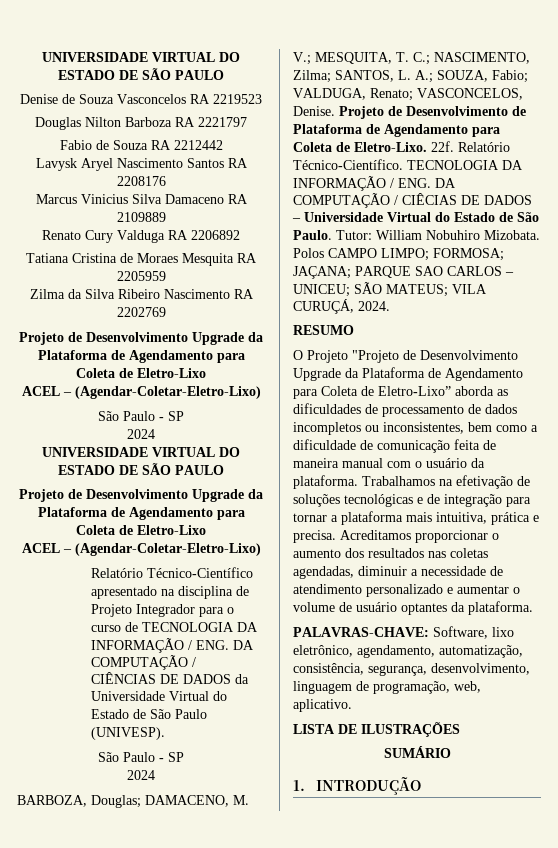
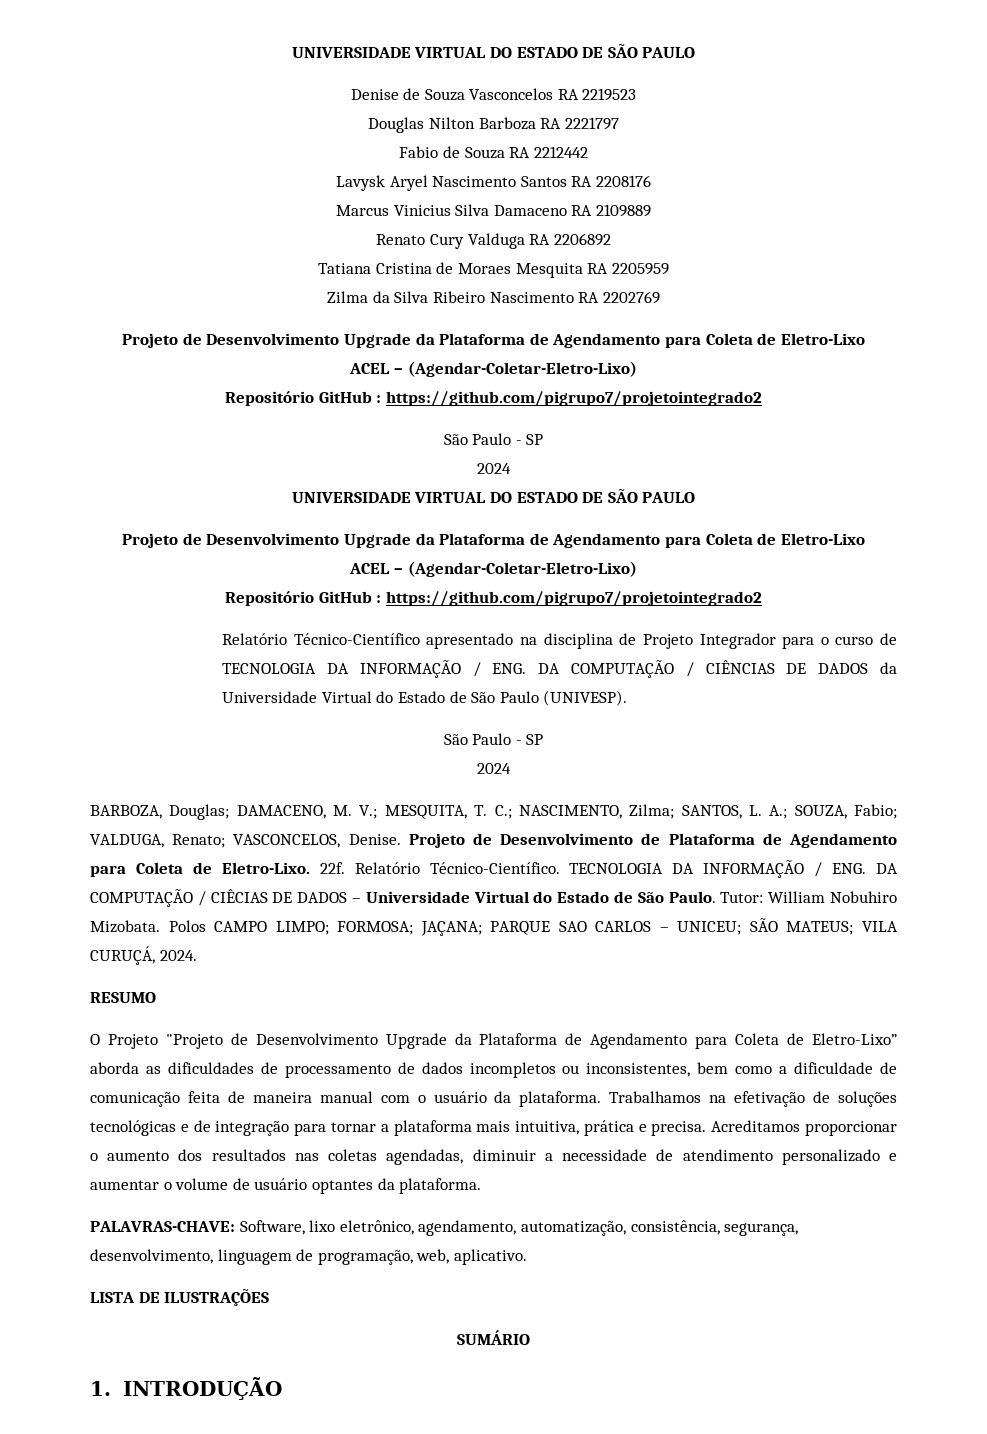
(261, 392) none -> [225,391,762,406] // Repositório GitHub : https://github.com/pigrupo7/projetointegrado2
(261, 549) none -> [225,591,762,606] // Repositório GitHub : https://github.com/pigrupo7/projetointegrado2

